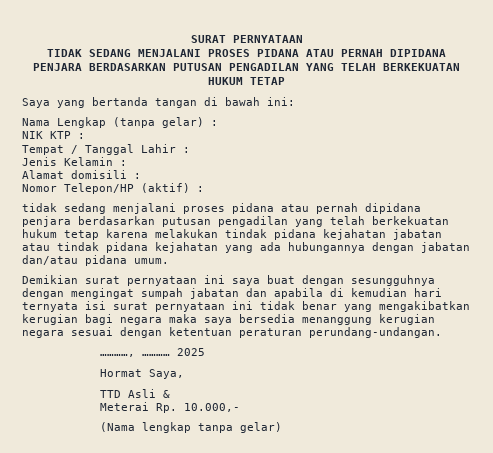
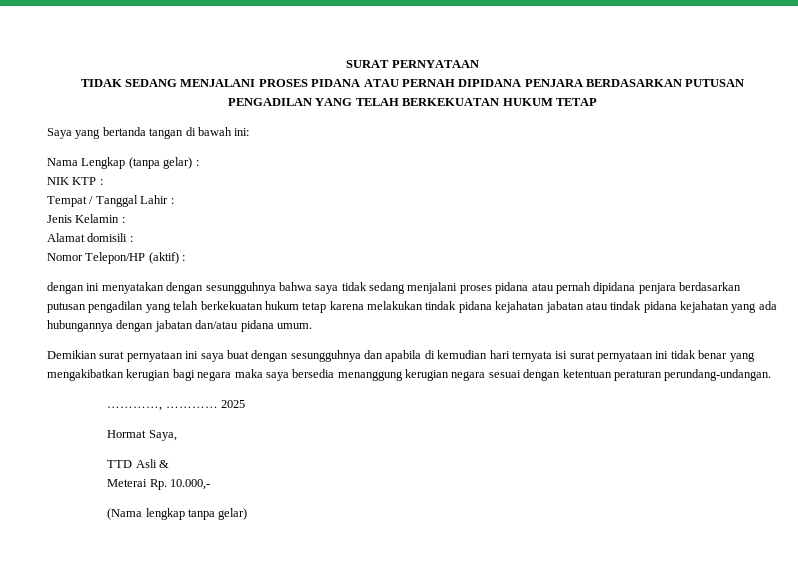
(204, 189) none -> [47,282,339,294] dengan ini menyatakan dengan sesungguhnya bahwa saya
[22,288,239,299] dengan mengingat sumpah jabatan -> (361, 356) none

